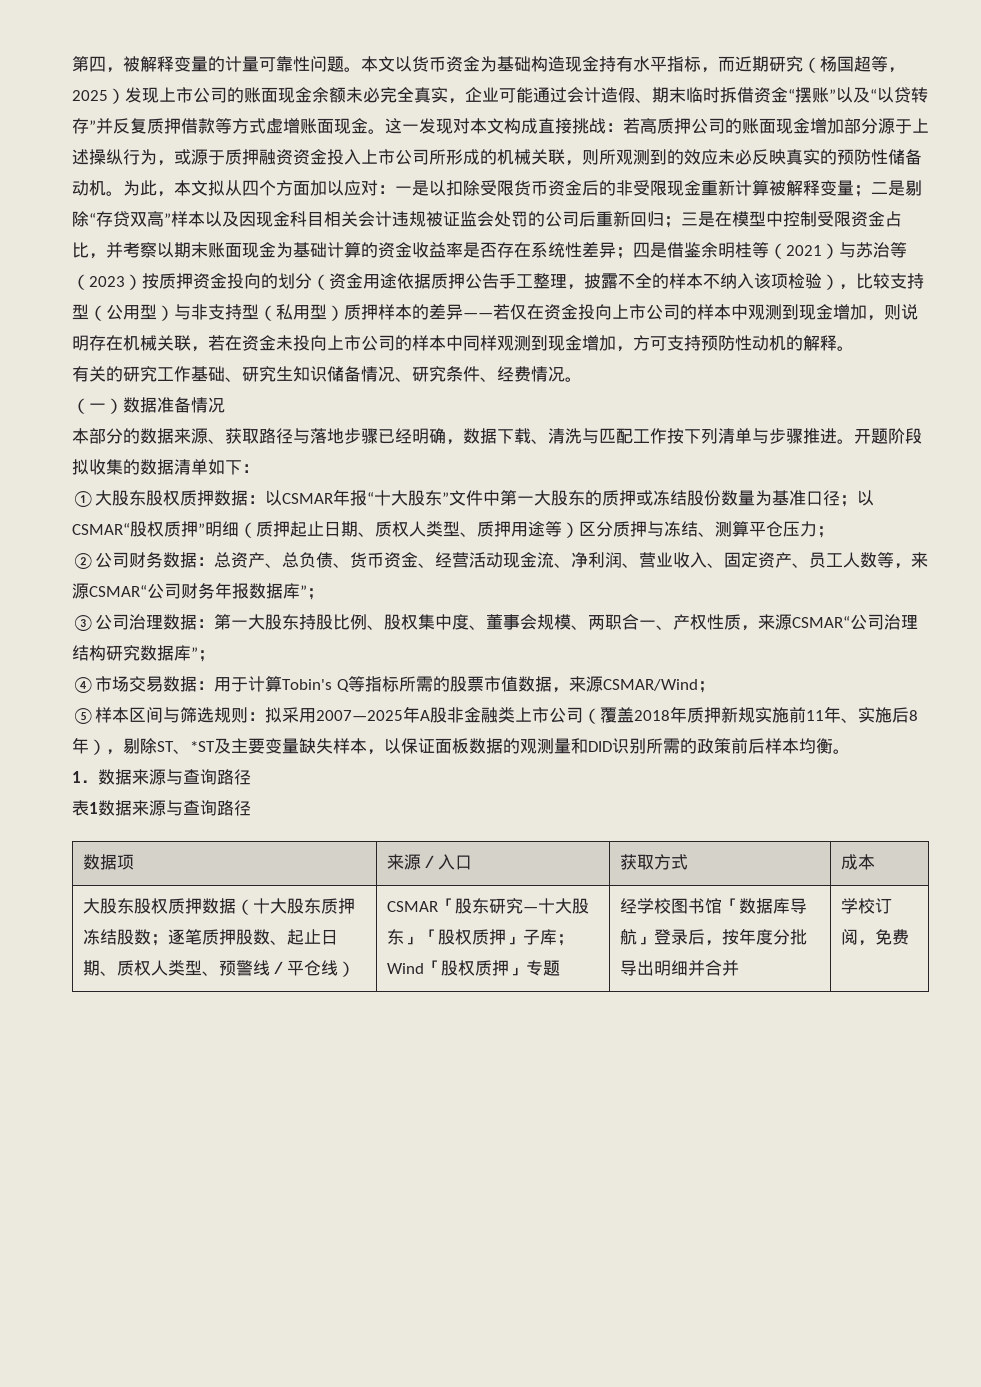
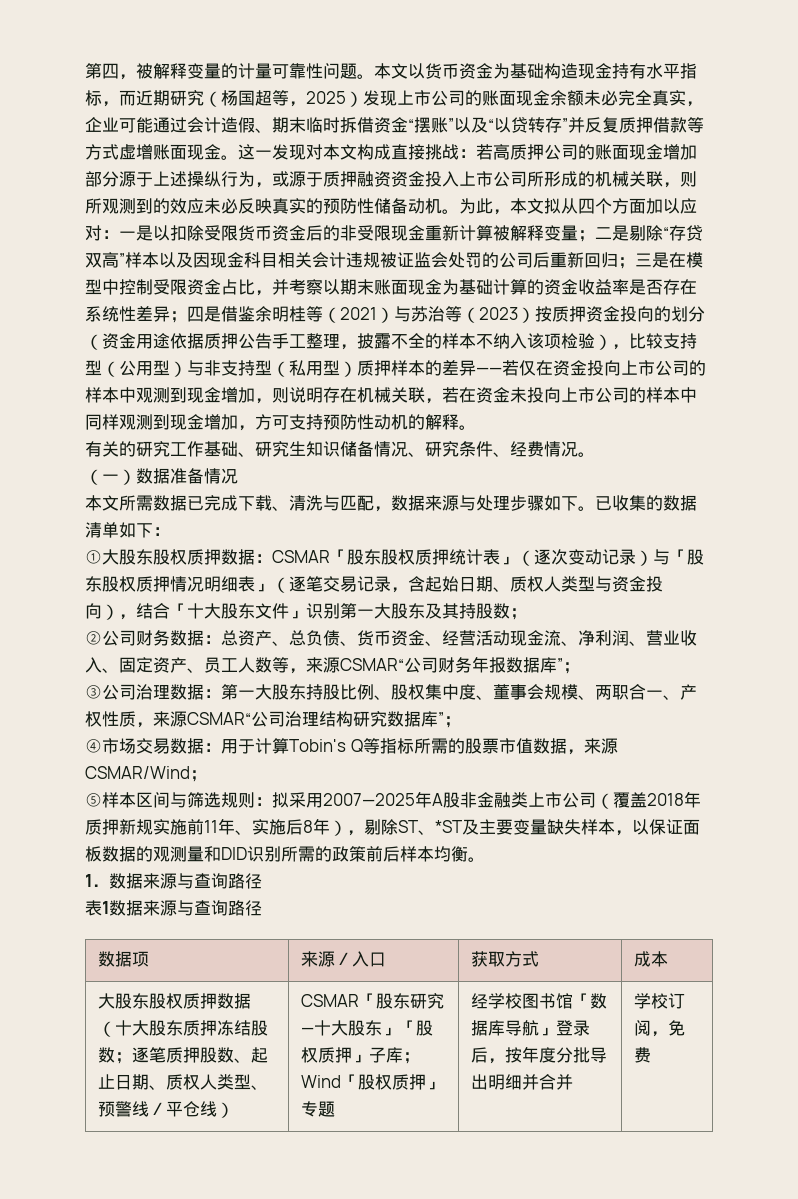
[89,428,922,445] [72,459,89,475] 部分的数据来源、获取路径与落地步骤已经明确，数据下载、清洗与匹配工作按下列清单与步骤推进。开题阶段拟 -> [102,495,612,512] 文所需数据已完成下载、清洗与匹配，数据来源与处理步骤如下。已
[265,489,874,507] [72,521,817,538] 以CSMAR年报“十大股东”文件中第一大股东的质押或冻结股份数量为基准口径；以CSMAR“股权质押”明细（质押起止日期、质权人类型、质押用途等）区分质押与冻结、测算平仓压力 -> [272,549,704,566] [85,576,663,593] [85,603,510,620] CSMAR「股东股权质押统计表」（逐次变动记录）与「股东股权质押情况明细表」（逐笔交易记录，含起始日期、质权人类型与资金投向），结合「十大股东文件」识别第一大股东及其持股数

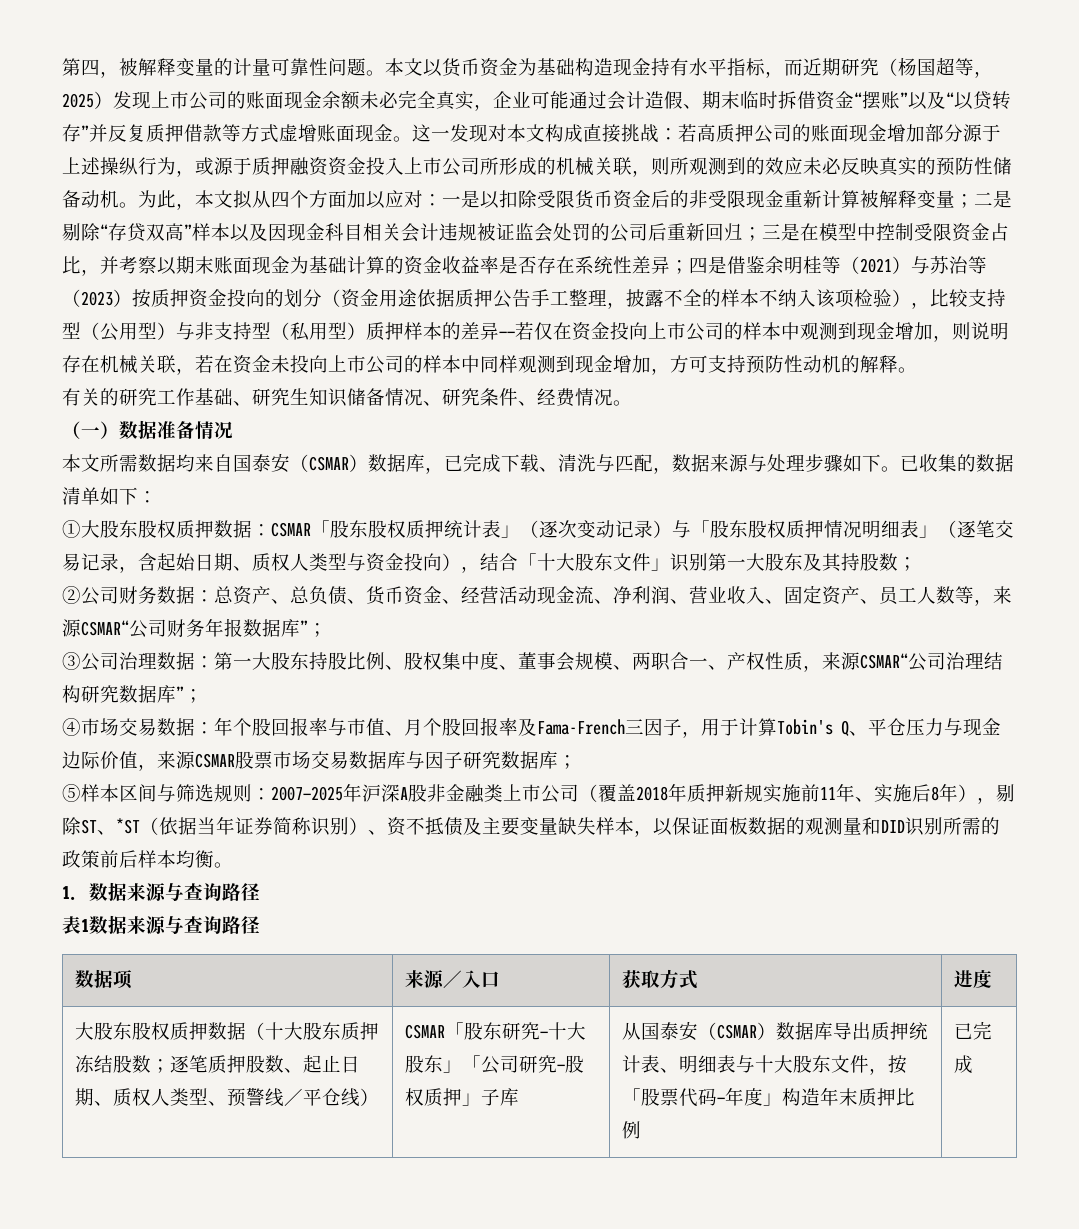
(187, 503) none -> [176,453,444,474] 均来自国泰安（CSMAR）数据库，
[221,738,618,755] [85,766,190,779] 用于计算Tobin's Q等指标所需的股票市值数据，来源CSMAR/Wind -> [214,717,1001,738] [62,751,558,771] 年个股回报率与市值、月个股回报率及Fama-French三因子，用于计算Tobin's Q、平仓压力与现金边际价值，来源CSMAR股票市场交易数据库与因子研究数据库
[272,791,432,808] 拟采用2007—2025年 -> [271,783,400,802] 2007—2025年沪深
(462, 826) none -> [140,816,463,836] （依据当年证券简称识别）、资不抵债
[634,951,669,967] 成本 -> [953,970,992,988] 进度
(417, 1027) none -> [480,1055,565,1074] 公司研究—
[403,1052,421,1064] [301,1074,444,1090] [301,1101,336,1117] [471,993,608,1009] [471,1020,591,1036] [471,1046,608,1064] [471,1074,574,1090] [634,993,686,1009] [634,1020,686,1037] [634,1047,652,1063] ；Wind「股权质押」专题 | 经学校图书馆「数据库导航」登录后，按年度分批导出明细并合并 | 学校订阅，免费 -> [621,1021,928,1041] [621,1055,907,1075] [621,1087,915,1107] [621,1121,641,1139] [953,1021,992,1040] [953,1055,973,1074] | 从国泰安（CSMAR）数据库导出质押统计表、明细表与十大股东文件，按「股票代码—年度」构造年末质押比例 | 已完成

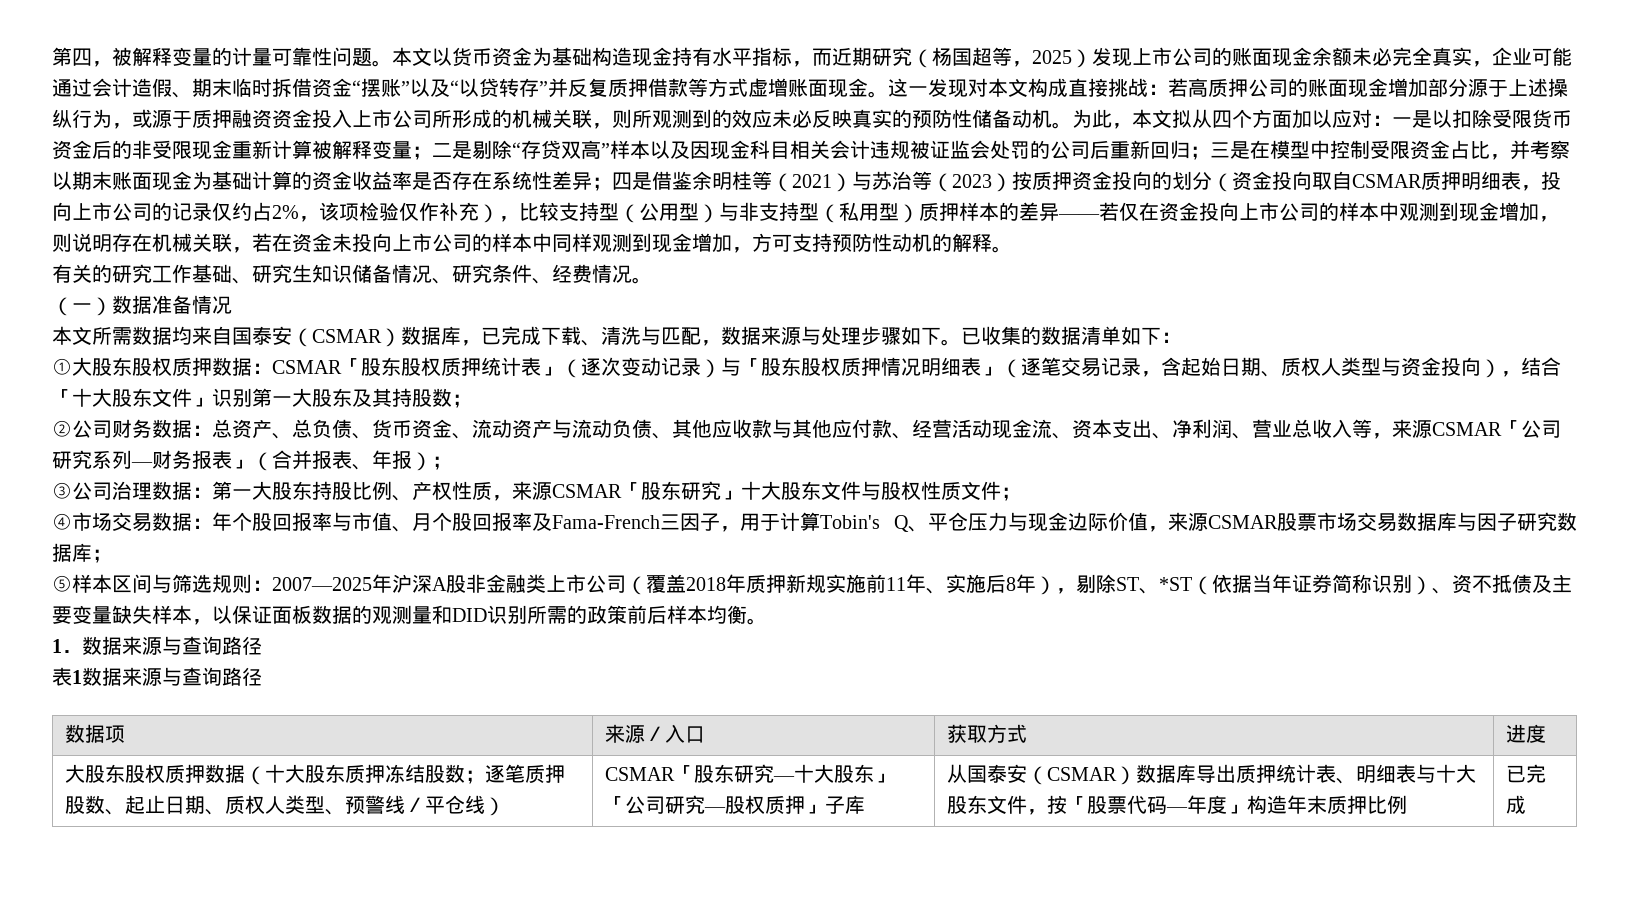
[379,289,892,309] 用途依据质押公告手工整理，披露不全的样本不纳入该项检验 -> [1272,171,1561,191] [52,202,479,222] 投向取自CSMAR质押明细表，投向上市公司的记录仅约占2%，该项检验仅作补充
(461, 601) none -> [472,419,912,439] 流动资产与流动负债、其他应收款与其他应付款、
(613, 601) none -> [1072,419,1172,439] 资本支出、
[727,585,1012,606] [62,618,308,638] 收入、固定资产、员工人数等，来源CSMAR“公司财务年报数据库” -> [1292,419,1561,439] [52,450,432,471] 总收入等，来源CSMAR「公司研究系列—财务报表」（合并报表、年报）
[404,652,1003,672] [62,685,184,703] 股权集中度、董事会规模、两职合一、产权性质，来源CSMAR“公司治理结构研究数据库” -> [412,481,1001,501] 产权性质，来源CSMAR「股东研究」十大股东文件与股权性质文件

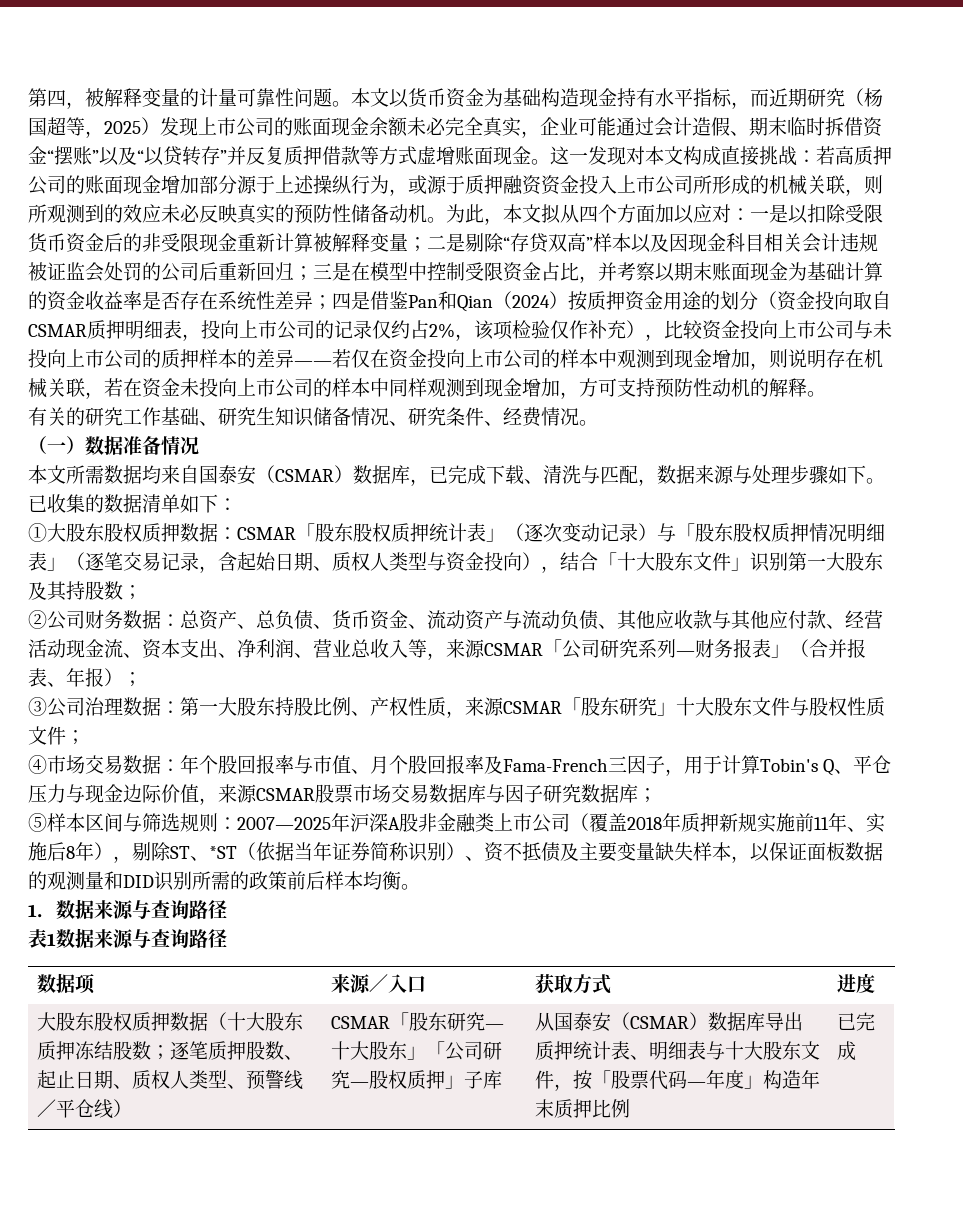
[692,171,992,192] 余明桂等（2021）与苏治等（2023 -> [408,291,550,312] Pan和Qian（2024
[1112,171,1152,190] 投向 -> [663,291,701,310] 用途
[559,202,919,223] 支持型（公用型）与非支持型（私用型） -> [702,320,892,340] [28,349,161,369] 资金投向上市公司与未投向上市公司的

